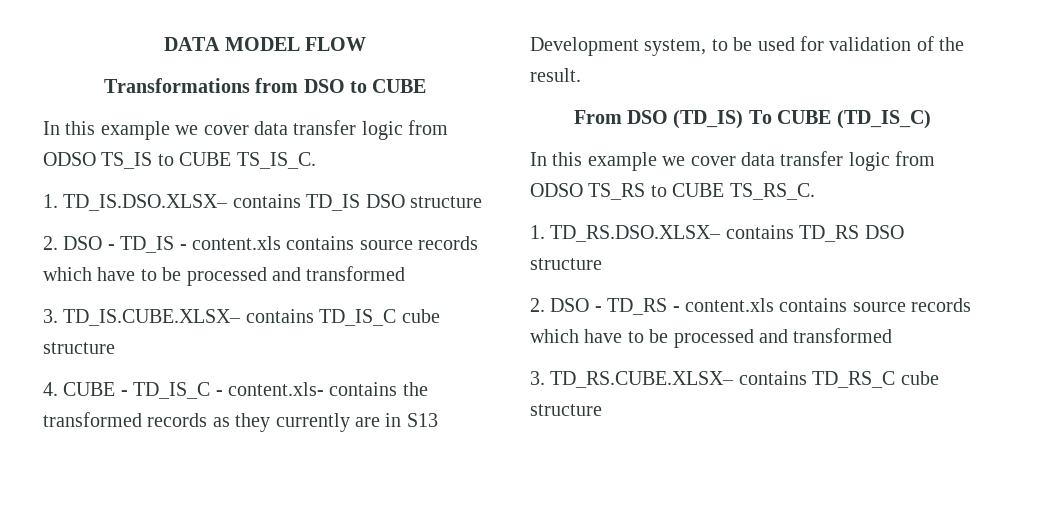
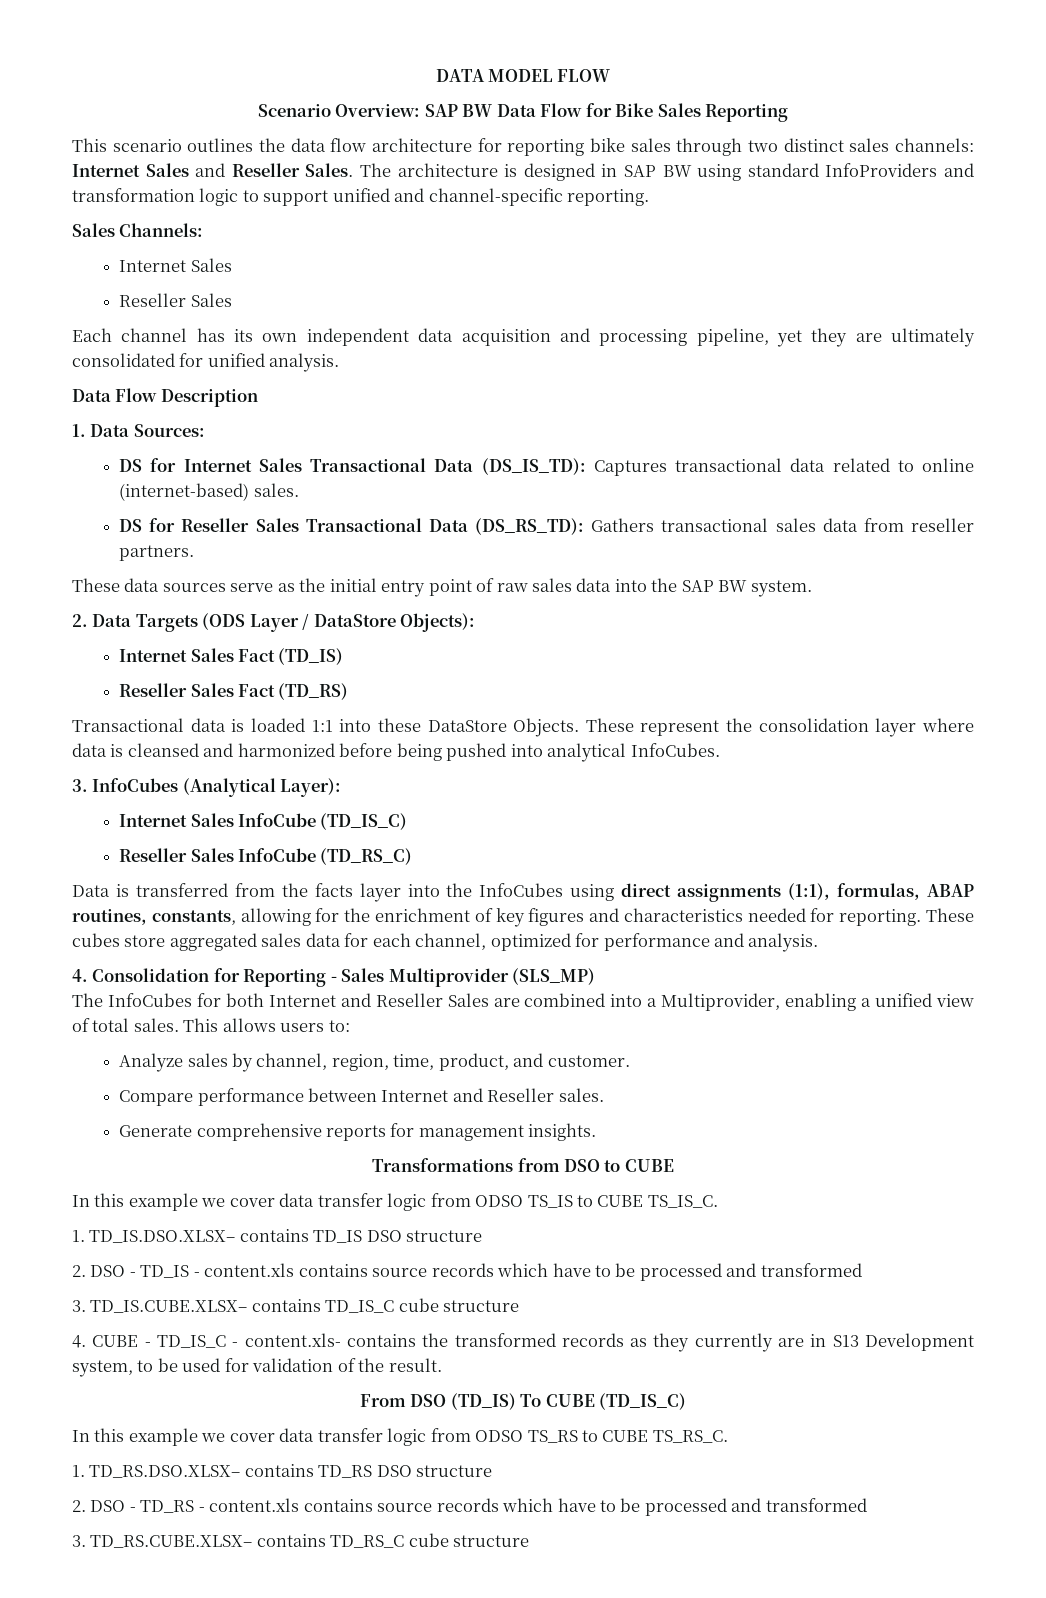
(366, 44) none -> [257,103,789,122] [72,138,974,156] [72,163,975,181] [72,188,650,206] [72,223,204,237] [119,258,232,272] [119,293,232,307] [72,328,976,347] [72,353,340,372] [72,388,258,407] [72,424,205,437] [119,458,975,476] [119,483,299,501] [119,518,974,535] [119,545,195,561] [72,578,812,597] [72,613,476,632] [119,648,344,665] [119,683,349,700] [72,718,974,737] [72,743,720,762] [72,778,342,797] [119,813,408,830] [119,848,413,865] [72,883,975,902] [72,908,975,927] [72,933,819,952] [72,968,596,987] [72,993,974,1011] [72,1018,350,1032] [119,1053,630,1072] [119,1088,604,1106] [119,1123,597,1141] // Scenario Overview: SAP BW Data Flow for Bike Sales Reporting // This scenario outlines the data flow architecture for reporting bike sales through two distinct sales channels: Internet Sales and Reseller Sales. The architecture is designed in SAP BW using standard InfoProviders and transformation logic to support unified and channel-specific reporting. // Sales Channels: // Internet Sales // Reseller Sales // Each channel has its own independent data acquisition and processing pipeline, yet they are ultimately consolidated for unified analysis. // Data Flow Description // 1. Data Sources: // DS for Internet Sales Transactional Data (DS_IS_TD): Captures transactional data related to online (internet-based) sales. // DS for Reseller Sales Transactional Data (DS_RS_TD): Gathers transactional sales data from reseller partners. // These data sources serve as the initial entry point of raw sales data into the SAP BW system. // 2. Data Targets (ODS Layer / DataStore Objects): // Internet Sales Fact (TD_IS) // Reseller Sales Fact (TD_RS) // Transactional data is loaded 1:1 into these DataStore Objects. These represent the consolidation layer where data is cleansed and harmonized before being pushed into analytical InfoCubes. // 3. InfoCubes (Analytical Layer): // Internet Sales InfoCube (TD_IS_C) // Reseller Sales InfoCube (TD_RS_C) // Data is transferred from the facts layer into the InfoCubes using direct assignments (1:1), formulas, ABAP routines, constants, allowing for the enrichment of key figures and characteristics needed for reporting. These cubes store aggregated sales data for each channel, optimized for performance and analysis. // 4. Consolidation for Reporting - Sales Multiprovider (SLS_MP) // The InfoCubes for both Internet and Reseller Sales are combined into a Multiprovider, enabling a unified view of total sales. This allows users to: // Analyze sales by channel, region, time, product, and customer. // Compare performance between Internet and Reseller sales. // Generate comprehensive reports for management insights.

